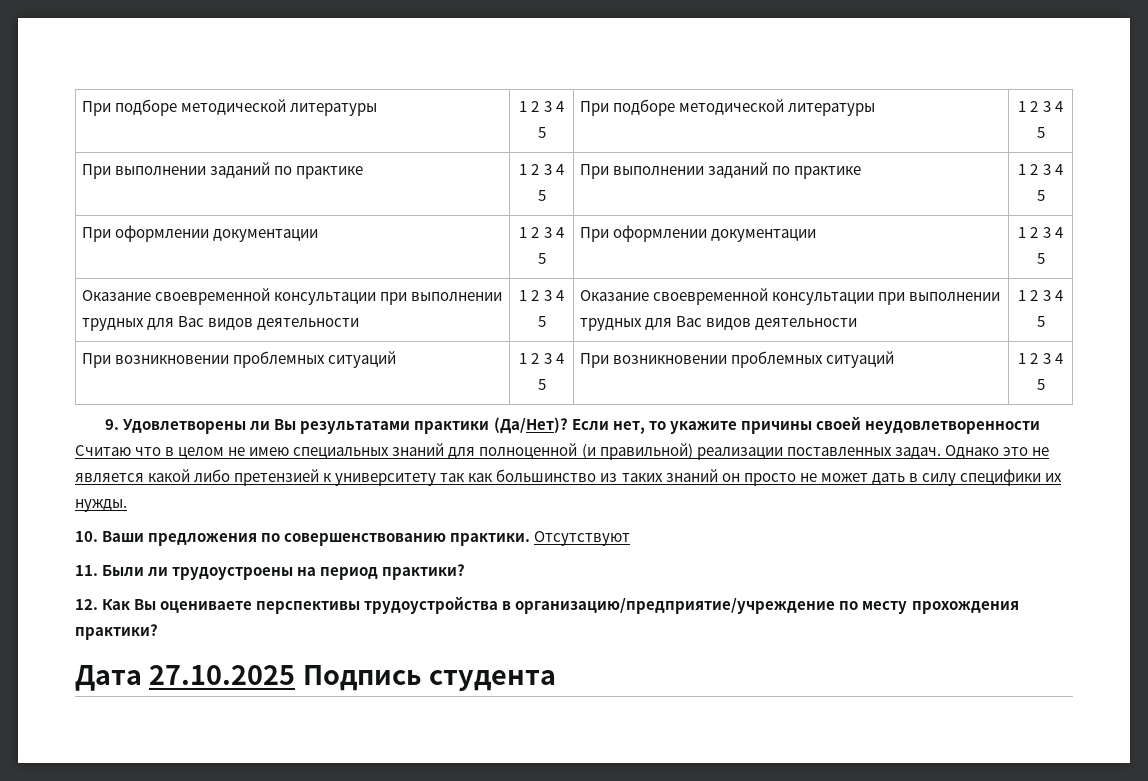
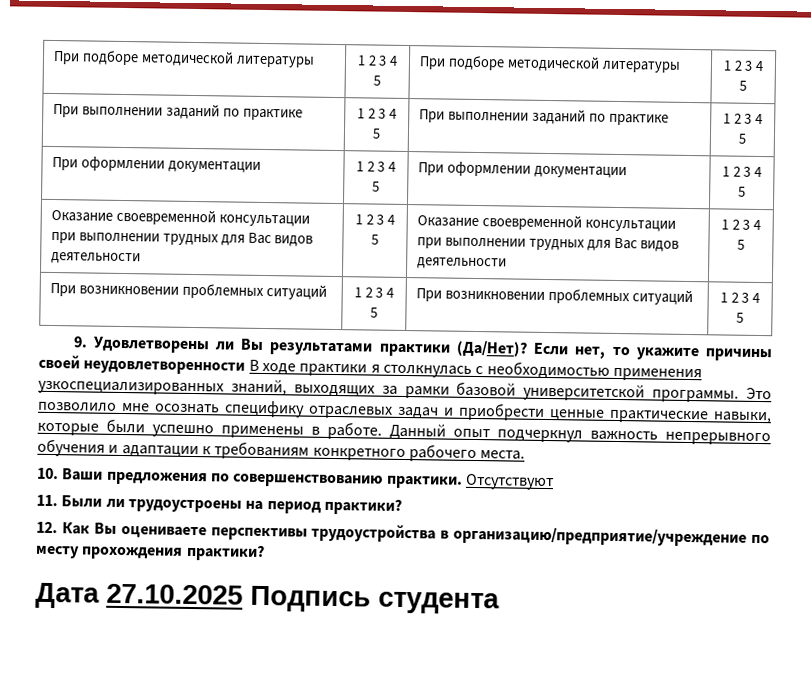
[75,443,1049,460] [75,469,1062,486] [75,499,127,512] Считаю что в целом не имею специальных знаний для полноценной (и правильной) реализации поставленных задач. Однако это не является какой либо претензией к университету так как большинство из таких знаний он просто не может дать в силу специфики их нужды. -> [248,359,702,382] [38,379,772,403] [38,400,772,424] [37,418,771,446] [37,438,526,463] В ходе практики я столкнулась с необходимостью применения узкоспециализированных знаний, выходящих за рамки базовой университетской программы. Это позволило мне осознать специфику отраслевых задач и приобрести ценные практические навыки, которые были успешно применены в работе. Данный опыт подчеркнул важность непрерывного обучения и адаптации к требованиям конкретного рабочего места.

